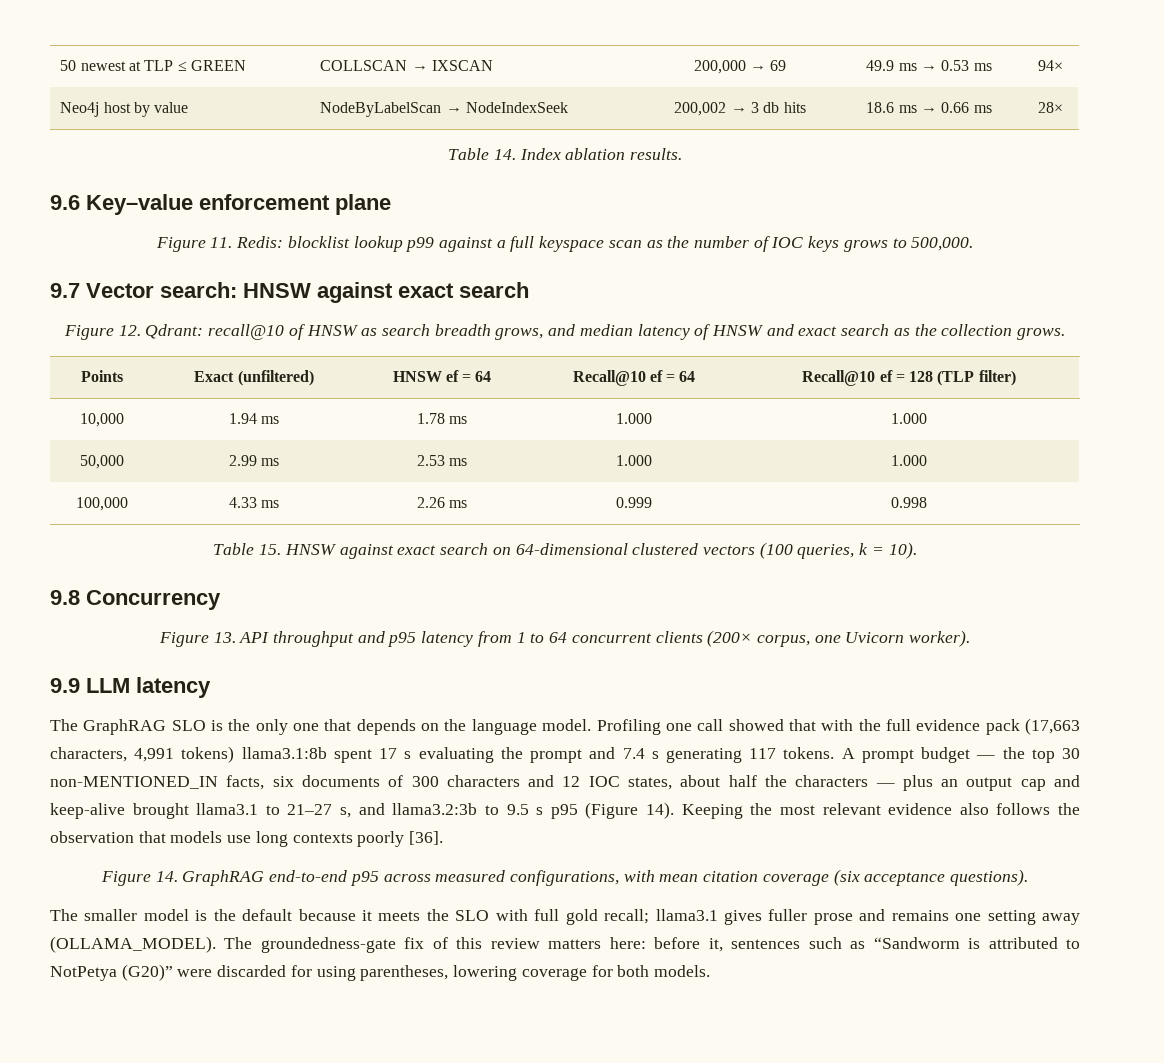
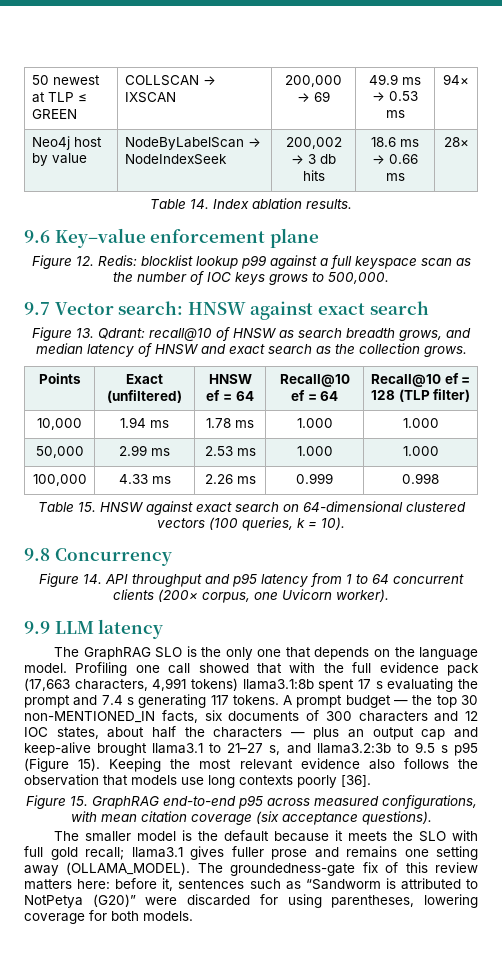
[210,237,233,248] 11. -> [75,256,94,266] 12.
[118,325,141,336] 12. -> [76,328,94,338] 13.
[213,632,236,643] 13. -> [83,574,102,584] 14.
[646,802,675,819] 14). -> [78,758,101,771] 15).
[155,871,178,882] 14. -> [69,796,88,806] 15.

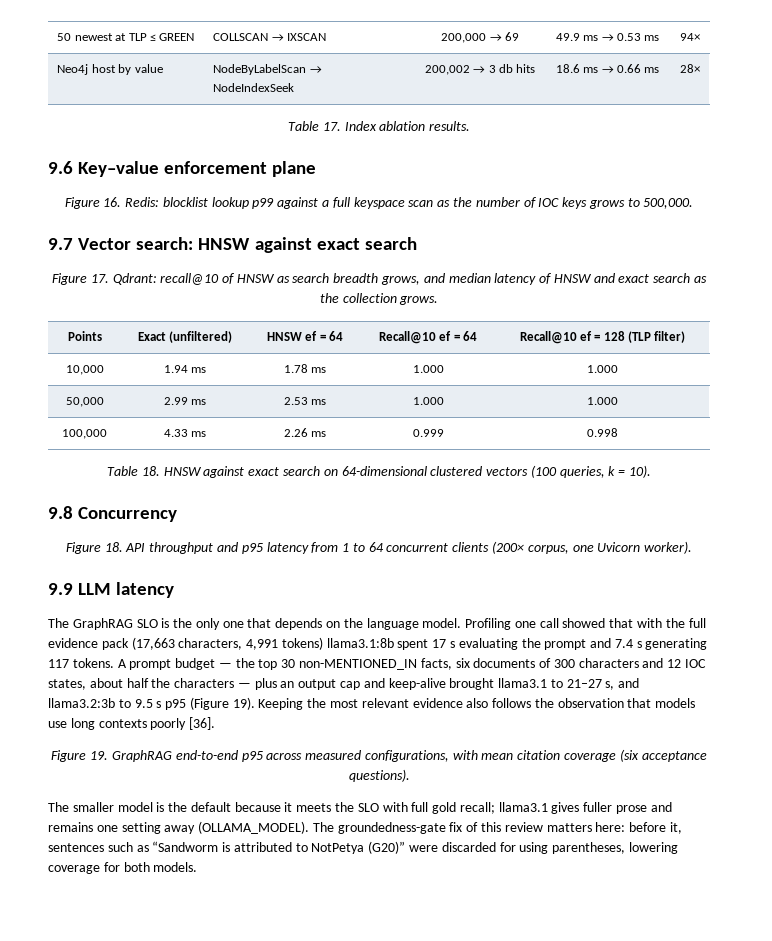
[190,199,209,209] 14. -> [322,122,341,131] 17.
[75,256,94,266] 12. -> [103,197,122,207] 16.
[76,328,94,338] 13. -> [90,274,109,283] 17.
[77,502,96,512] 15. -> [141,466,160,476] 18.
[83,574,102,584] 14. -> [104,542,123,552] 18.
[78,758,101,771] 15). -> [232,697,255,710] 19).
[69,796,88,806] 15. -> [90,751,109,760] 19.

